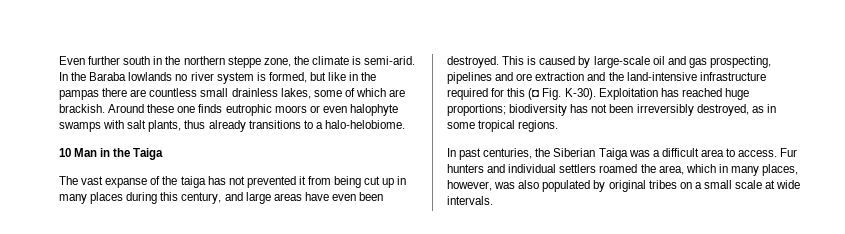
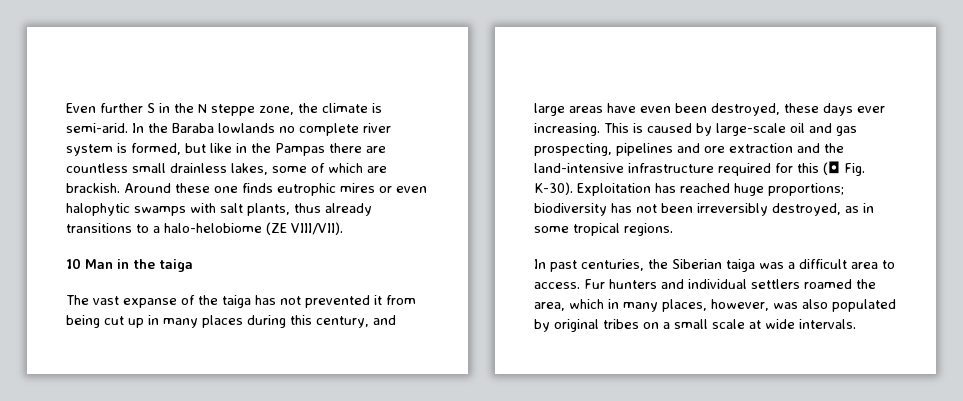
[123,56,225,65] south in the northern -> [147,103,207,113] S in the N
(188, 77) none -> [299,123,359,136] complete
[59,90,99,100] pampas -> [275,143,325,156] Pampas
[274,105,307,113] moors -> [340,183,375,193] mires
[349,104,398,116] halophyte -> [66,203,130,216] halophytic
[324,120,405,129] halo-helobiome. -> [164,222,343,235] halo-helobiome (ZE VIII/VII).
[133,148,164,160] Taiga -> [159,259,193,272] taiga
[447,56,499,68] destroyed. -> [711,103,885,116] [534,123,600,136] destroyed, these days ever increasing.
[598,148,628,160] Taiga -> [726,259,755,272] taiga

